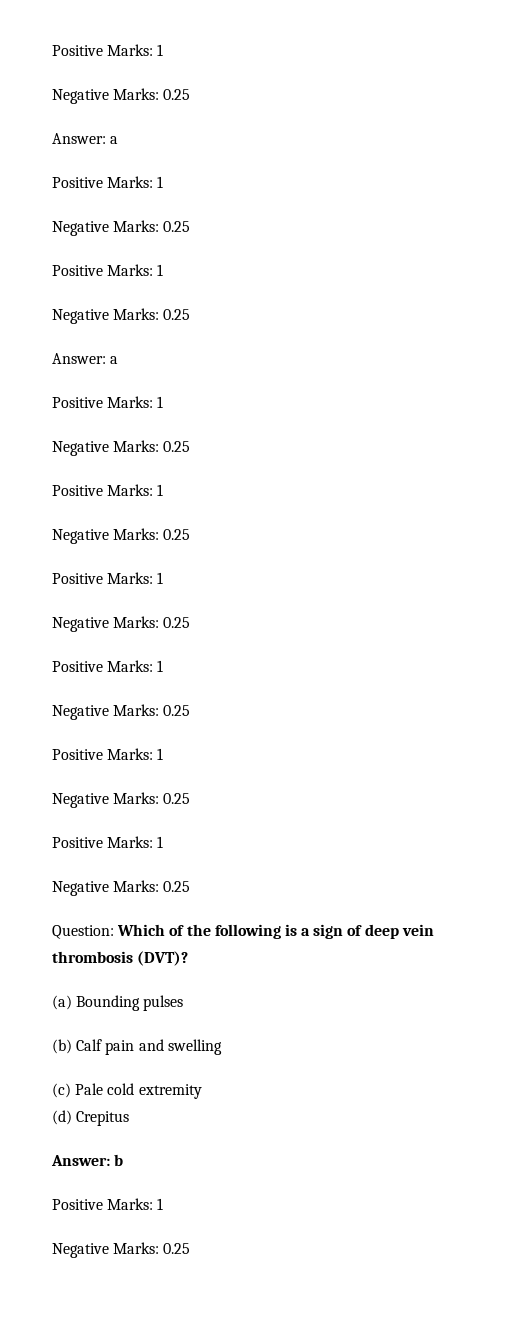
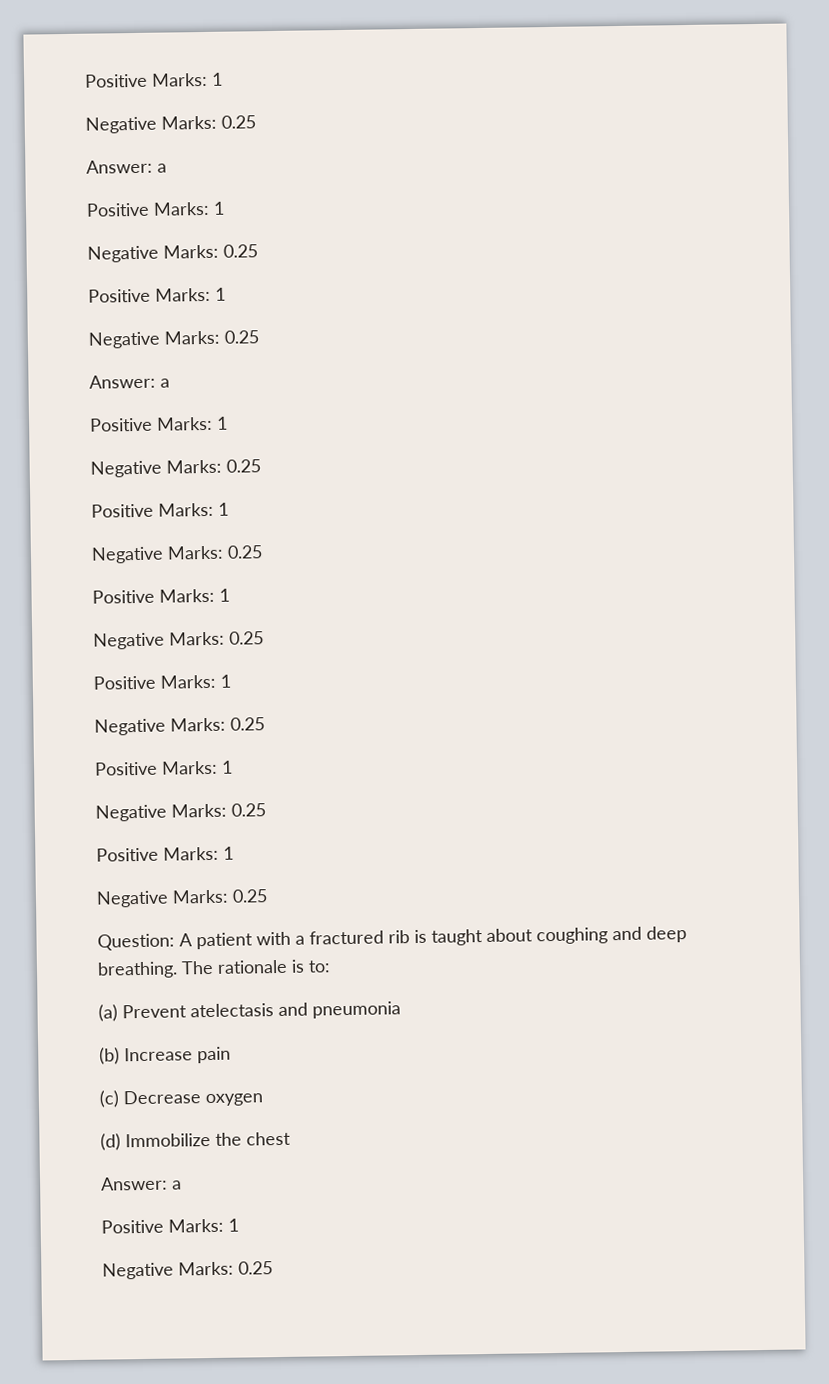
[117,924,434,939] [52,951,189,966] [52,995,184,1011] Which of the following is a sign of deep vein thrombosis (DVT)? // (a) Bounding pulses -> [179,926,687,950] [97,959,331,979] [98,1001,401,1022] A patient with a fractured rib is taught about coughing and deep breathing. The rationale is to: // (a) Prevent atelectasis and pneumonia
[76,1039,103,1051] Calf -> [124,1047,193,1062] Increase
[138,1039,222,1055] and swelling -> (231, 1055) none
[75,1083,202,1099] [52,1110,130,1126] [51,1154,124,1166] Pale cold extremity // (d) Crepitus // Answer: b -> [123,1090,263,1107] [100,1131,291,1151] [101,1176,182,1191] Decrease oxygen // (d) Immobilize the chest // Answer: a

